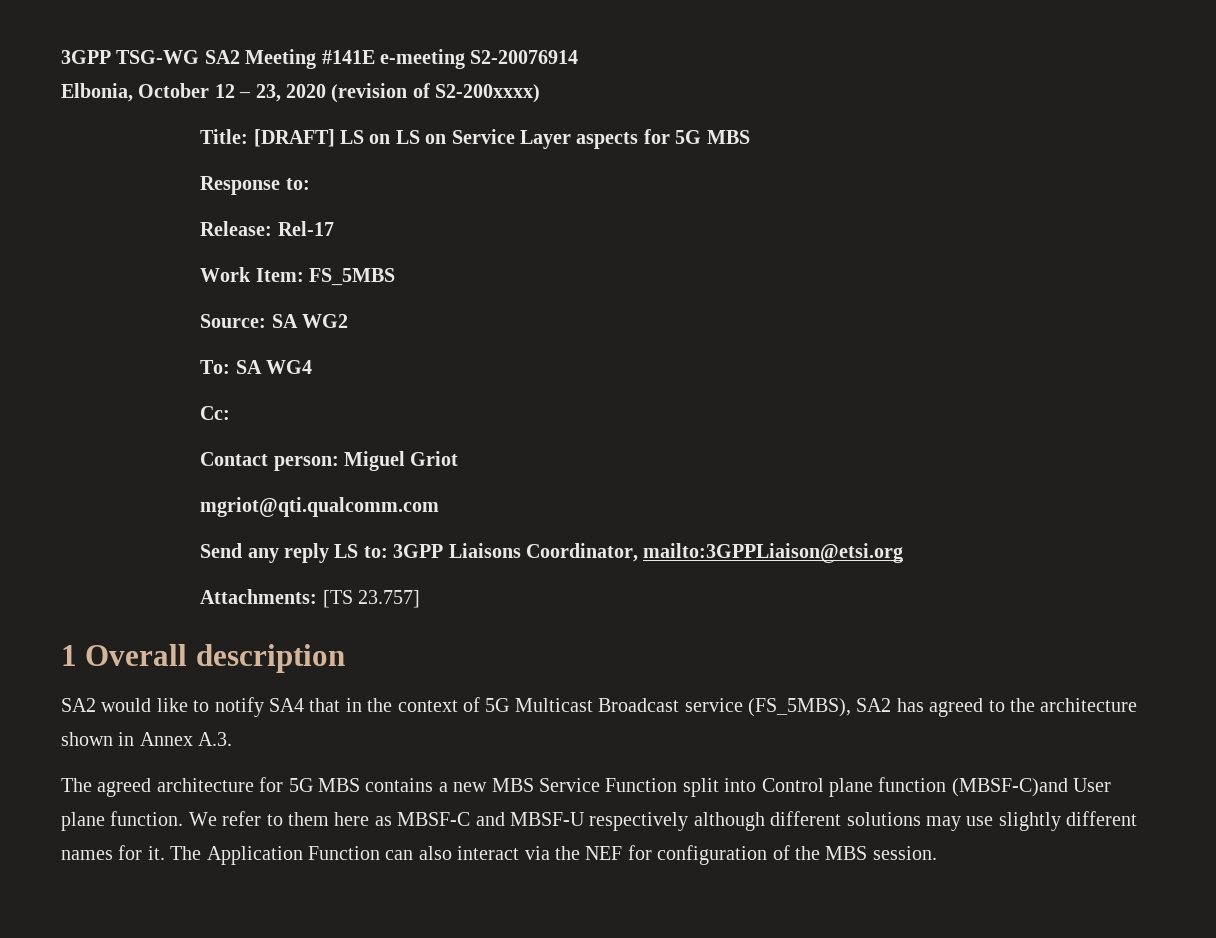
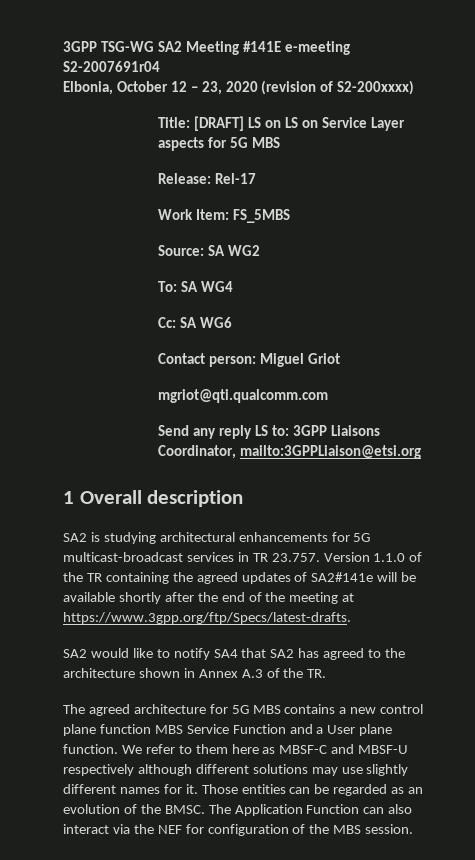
[470,50,579,64] S2-20076914 -> [63,61,160,72] S2-2007691r04
[200,176,310,195] // Response to: -> (281, 142) none
(231, 413) none -> [180,317,233,328] SA WG6
[200,589,421,608] // Attachments: [TS 23.757] -> (422, 452) none
(345, 658) none -> [63,532,371,544] [63,552,423,562] [63,572,417,584] [63,592,355,604] [63,612,351,624] // SA2 is studying architectural enhancements for 5G multicast-broadcast services in TR 23.757. Version 1.1.0 of the TR containing the agreed updates of SA2#141e will be available shortly after the end of the meeting at https://www.3gpp.org/ftp/Specs/latest-drafts.
[345,697,851,717] in the context of 5G Multicast Broadcast service (FS_5MBS), -> (267, 653) none
[198,732,233,746] A.3. -> [241,668,327,678] A.3 of the TR.
[491,777,1068,797] MBS Service Function split into Control plane function (MBSF-C)and -> [380,704,424,714] [63,724,324,736] control plane function MBS Service Function and a
(165, 853) none -> [201,784,424,796] [63,804,205,814] Those entities can be regarded as an evolution of the BMSC.

